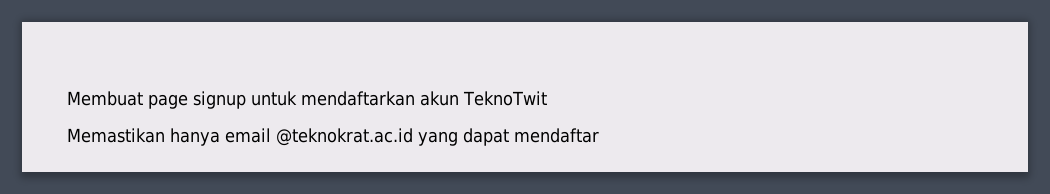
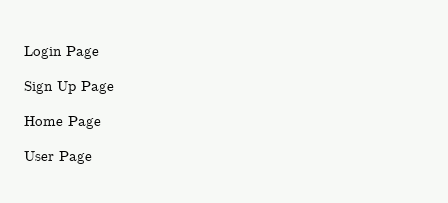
[67,91,547,109] [67,128,599,146] Membuat page signup untuk mendaftarkan akun TeknoTwit // Memastikan hanya email @teknokrat.ac.id yang dapat mendaftar -> [24,46,99,59] [24,81,114,94] [24,116,101,129] [24,151,92,164] Login Page // Sign Up Page // Home Page // User Page

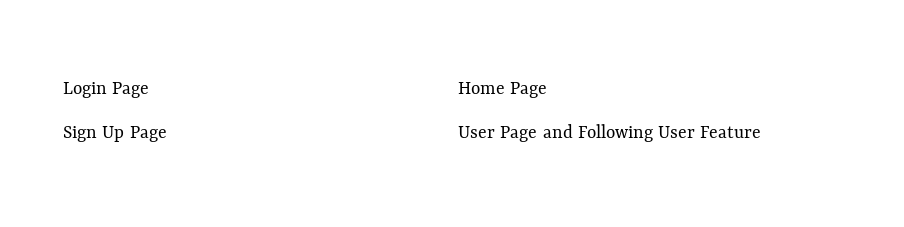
(92, 157) none -> [542,124,762,142] and Following User Feature

